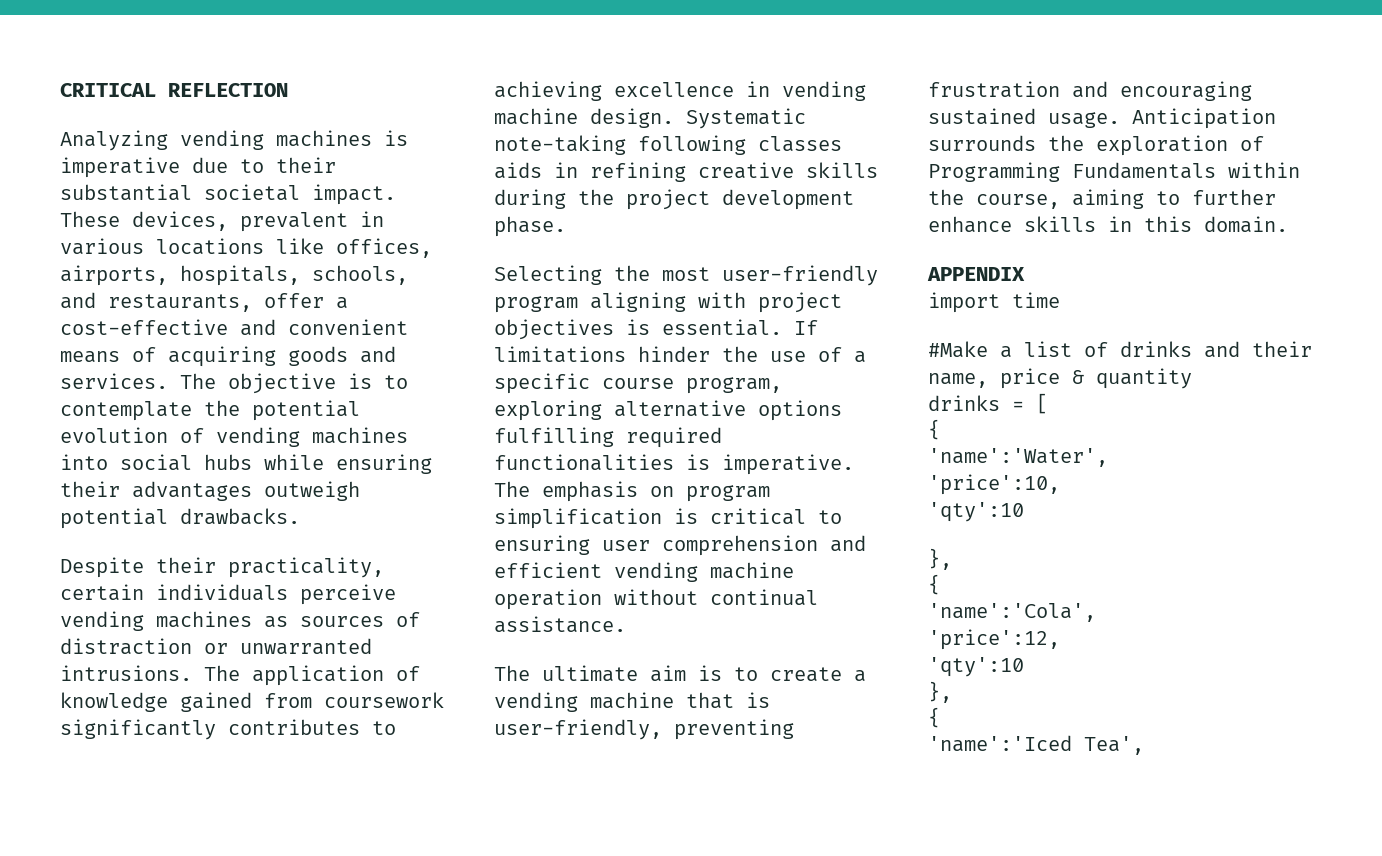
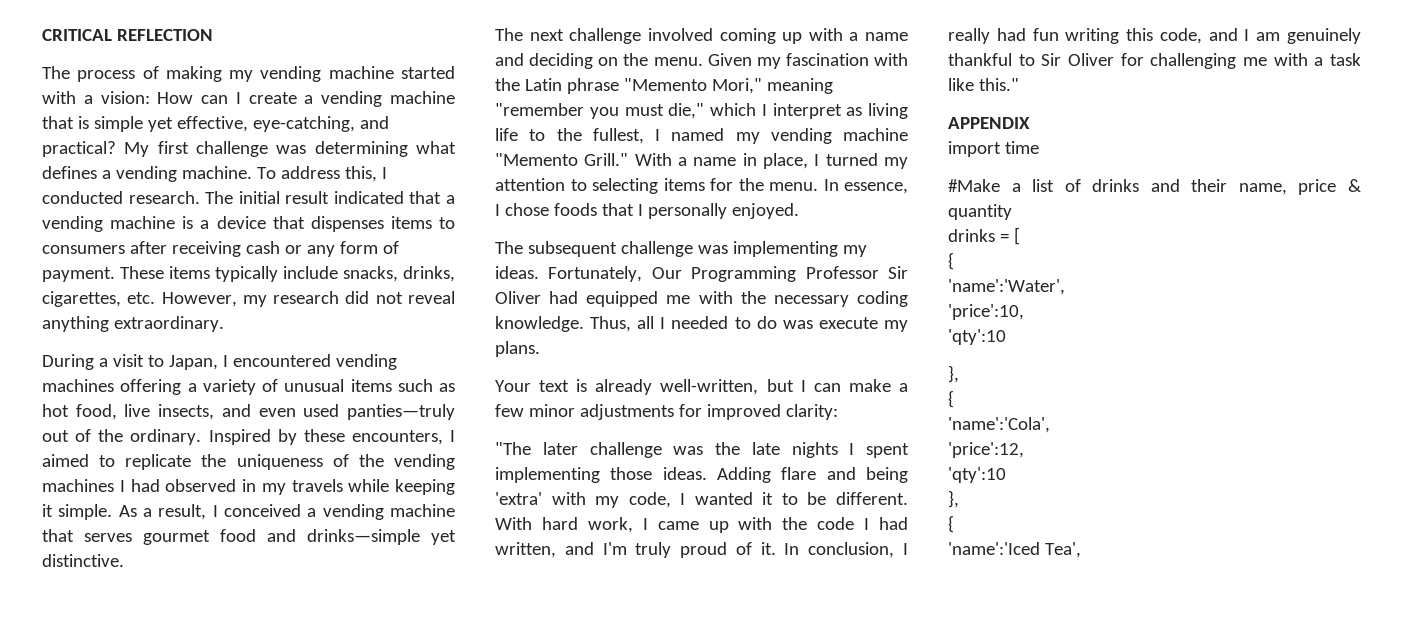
[60,130,408,151] [60,157,336,178] [60,184,396,205] [60,211,384,232] [60,238,432,258] [60,265,408,286] [60,292,348,312] [60,319,408,336] [60,346,396,367] [60,373,408,394] [60,400,360,421] [60,427,408,447] [60,454,432,474] [60,481,360,501] [60,508,300,529] [60,557,384,578] [60,584,396,605] [60,611,420,631] [60,638,372,655] [60,665,420,686] [60,692,444,712] [60,719,396,740] [494,81,866,101] [494,108,806,129] [494,135,842,155] [494,162,878,182] [494,189,854,210] [494,216,566,237] [494,265,878,286] [494,292,842,313] [494,319,818,340] [494,346,866,363] [494,373,782,394] [494,400,842,421] [494,427,722,448] [494,454,854,475] [494,481,770,502] [494,508,842,529] [494,535,866,556] [494,562,794,582] [494,589,818,610] [494,616,626,633] [494,665,758,682] Analyzing vending machines is imperative due to their substantial societal impact. These devices, prevalent in various locations like offices, airports, hospitals, schools, and restaurants, offer a cost-effective and convenient means of acquiring goods and services. The objective is to contemplate the potential evolution of vending machines into social hubs while ensuring their advantages outweigh potential drawbacks. // Despite their practicality, certain individuals perceive vending machines as sources of distraction or unwarranted intrusions. The application of knowledge gained from coursework significantly contributes to achieving excellence in vending machine design. Systematic note-taking following classes aids in refining creative skills during the project development phase. // Selecting the most user-friendly program aligning with project objectives is essential. If limitations hinder the use of a specific course program, exploring alternative options fulfilling required functionalities is imperative. The emphasis on program simplification is critical to ensuring user comprehension and efficient vending machine operation without continual assistance. // The ultimate aim is to -> [42,66,455,82] [42,91,241,104] The process of making my vending machine started with a vision: How can I
[494,719,794,740] [928,81,1252,101] [928,108,1276,129] [928,135,1264,156] [928,162,1300,182] [928,189,1276,209] [928,216,1288,233] user-friendly, preventing frustration and encouraging sustained usage. Anticipation surrounds the exploration of Programming Fundamentals within the course, aiming to further enhance skills in this domain. -> [93,116,389,132] [42,141,456,157] [42,166,387,182] [42,191,455,204] [42,216,455,232] [42,241,399,257] [42,266,455,282] [42,291,455,307] [42,316,224,332] [42,354,397,370] [42,379,455,395] [42,404,456,420] [42,429,455,445] [42,454,455,470] [42,479,455,495] [42,504,455,520] [42,529,456,545] [42,554,124,567] [495,28,908,44] [495,53,908,69] [495,78,833,94] [495,103,908,119] [495,128,908,144] [495,153,908,169] [495,178,908,194] [495,203,799,219] [495,241,867,257] [495,266,908,282] [495,291,908,307] [495,316,908,332] [495,341,540,357] [495,379,908,395] [495,404,838,420] [495,442,909,458] [495,467,908,483] [495,492,908,508] [495,517,908,533] [495,542,908,558] [948,28,1361,44] [948,53,1361,69] [948,78,1019,91] simple yet effective, eye-catching, and practical? My first challenge was determining what defines a vending machine. To address this, I conducted research. The initial result indicated that a vending machine is a device that dispenses items to consumers after receiving cash or any form of payment. These items typically include snacks, drinks, cigarettes, etc. However, my research did not reveal anything extraordinary. // During a visit to Japan, I encountered vending machines offering a variety of unusual items such as hot food, live insects, and even used panties—truly out of the ordinary. Inspired by these encounters, I aimed to replicate the uniqueness of the vending machines I had observed in my travels while keeping it simple. As a result, I conceived a vending machine that serves gourmet food and drinks—simple yet distinctive. // The next challenge involved coming up with a name and deciding on the menu. Given my fascination with the Latin phrase "Memento Mori," meaning "remember you must die," which I interpret as living life to the fullest, I named my vending machine "Memento Grill." With a name in place, I turned my attention to selecting items for the menu. In essence, I chose foods that I personally enjoyed. // The subsequent challenge was implementing my ideas. Fortunately, Our Programming Professor Sir Oliver had equipped me with the necessary coding knowledge. Thus, all I needed to do was execute my plans. // Your text is already well-written, but I can make a few minor adjustments for improved clarity: // "The later challenge was the late nights I spent implementing those ideas. Adding flare and being 'extra' with my code, I wanted it to be different. With hard work, I came up with the code I had written, and I'm truly proud of it. In conclusion, I really had fun writing this code, and I am genuinely thankful to Sir Oliver for challenging me with a task like this."

